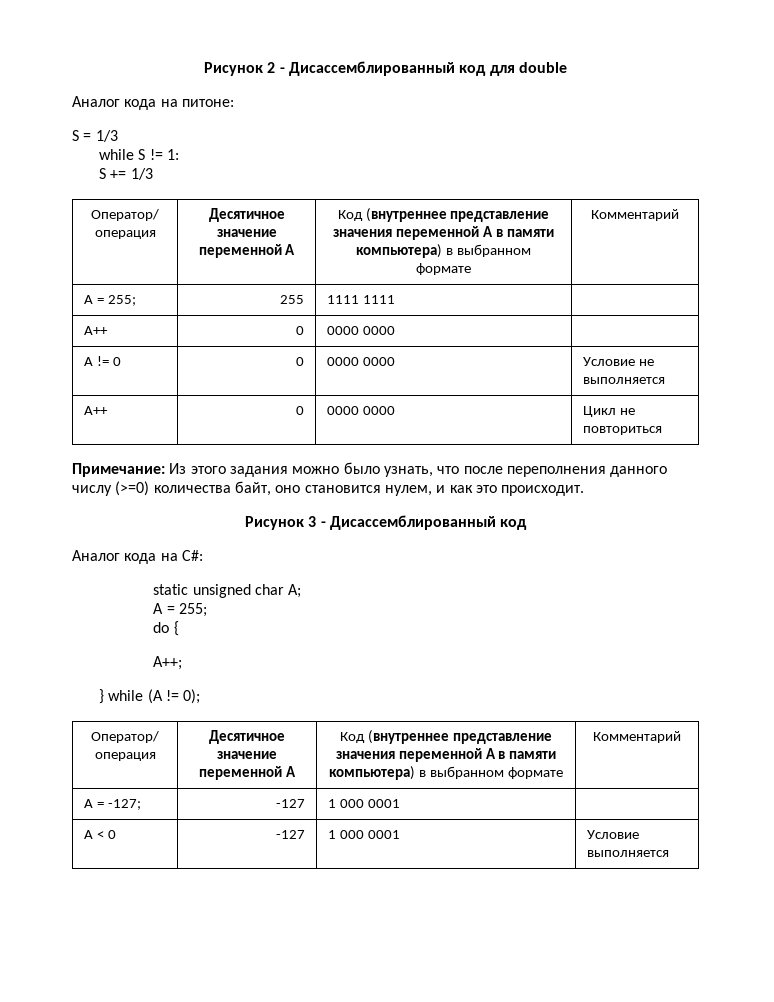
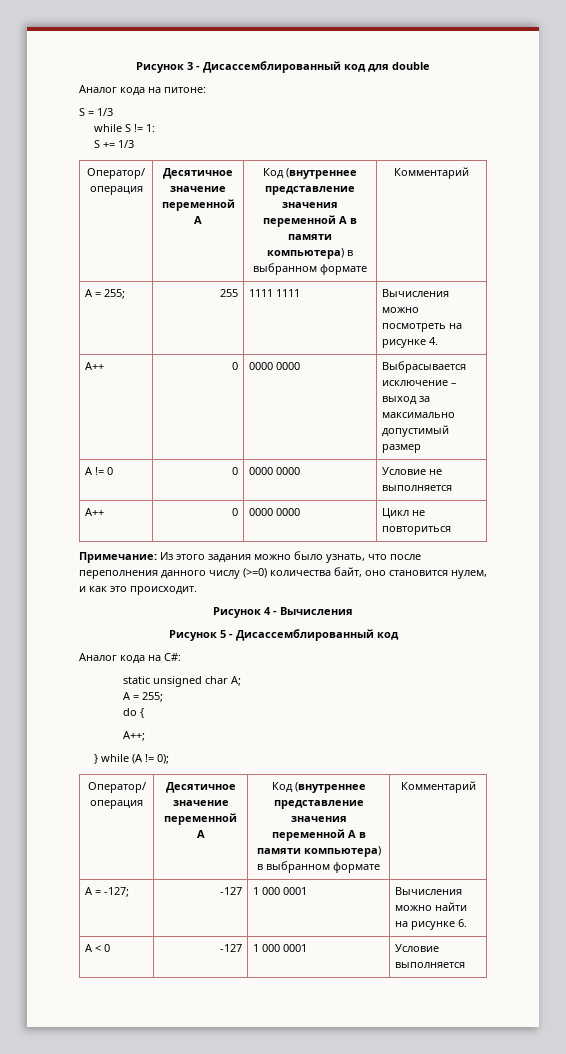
[204,62,276,76] Рисунок 2 -> [136,62,193,73] Рисунок 3
[83,326,108,335] [296,326,305,335] [326,326,395,335] // A++ | 0 | 0000 0000 | -> [381,289,449,297] [381,307,419,313] [381,323,462,332] [381,337,438,348] [84,362,104,370] [232,362,239,370] [248,362,300,370] [381,361,466,373] [381,380,457,386] [381,396,430,405] [381,412,455,418] [381,425,449,437] [381,444,421,453] Вычисления можно посмотреть на рисунке 4. // A++ | 0 | 0000 0000 | Выбрасывается исключение – выход за максимально допустимый размер
[308,516,317,527] 3 -> [264,607,353,615] [168,630,226,641] 4 - Вычисления // Рисунок 5
(400, 803) none -> [394,887,462,895] [394,902,467,911] [394,919,467,930] Вычисления можно найти на рисунке 6.

